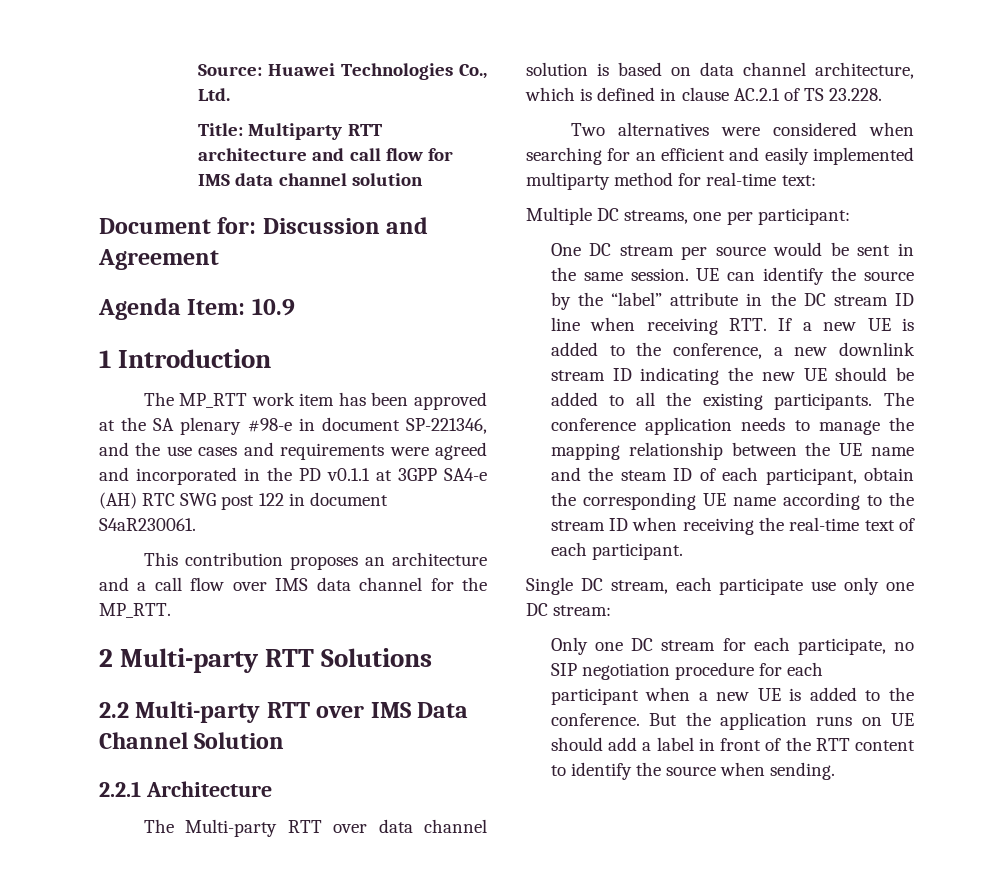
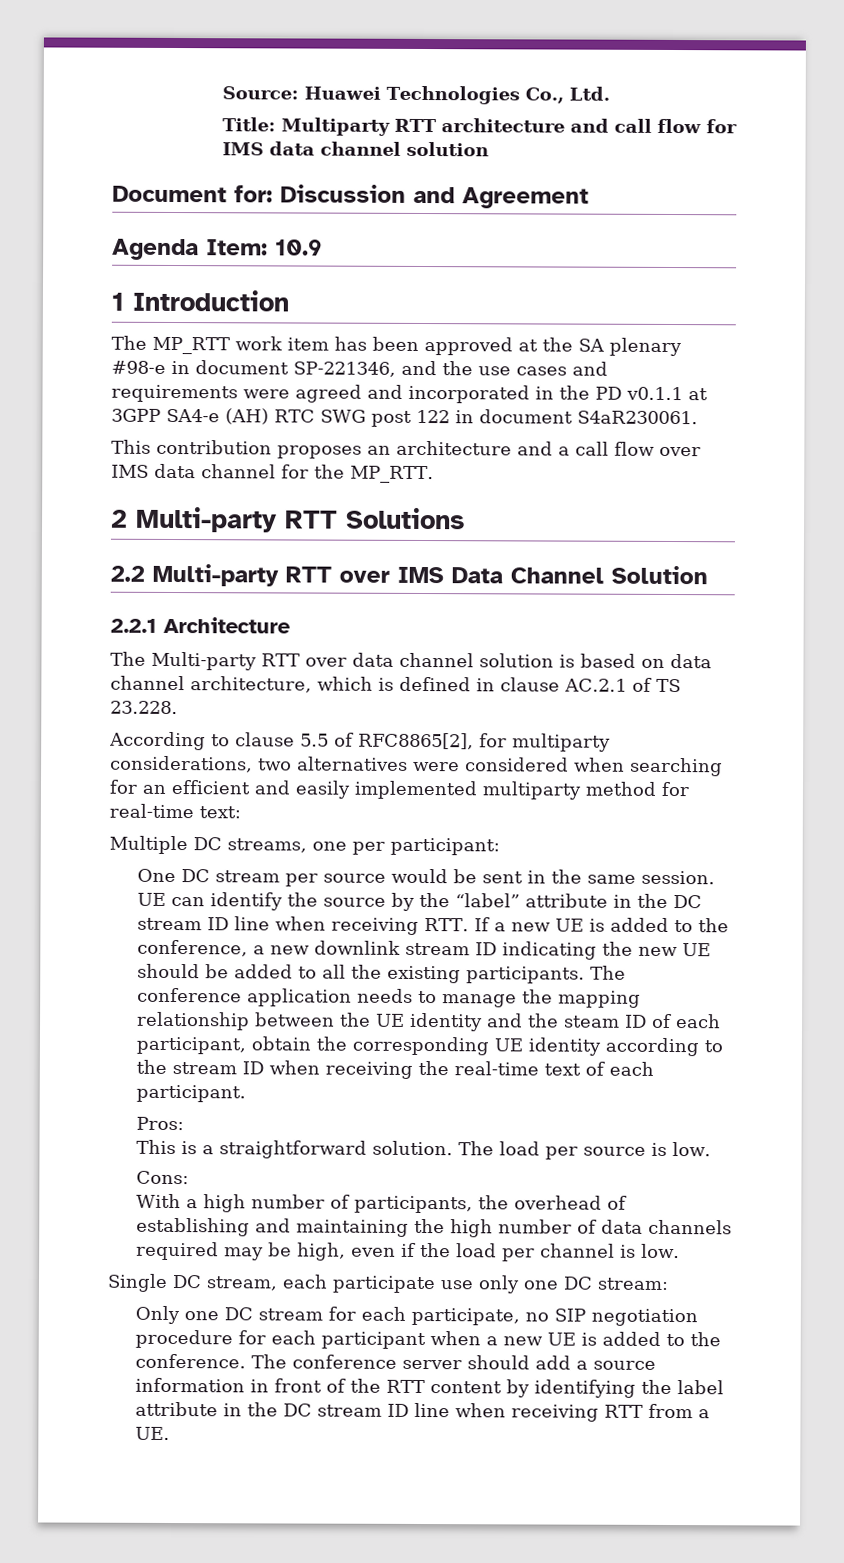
[570,123,605,136] Two -> [109,731,611,752] [110,755,292,773] According to clause 5.5 of RFC8865[2], for multiparty considerations, two
[871,447,914,456] name -> [408,1012,483,1032] identity
[732,497,776,506] name -> [527,1037,601,1056] identity
(683, 551) none -> [135,1116,184,1131] [135,1139,711,1160] [135,1170,189,1185] [135,1193,627,1214] [135,1217,732,1238] [135,1241,680,1262] // Pros: // This is a straightforward solution. The load per source is low. // Cons: // With a high number of participants, the overhead of establishing and maintaining the high number of data channels required may be high, even if the load per channel is low.
[649,712,914,730] But the application runs on UE -> [250,1354,462,1370] The conference server
[656,737,694,751] label -> [592,1360,656,1370] [134,1377,245,1393] source information
[550,762,836,780] to identify the source when sending. -> [505,1379,724,1398] [134,1401,710,1422] [134,1426,170,1440] by identifying the label attribute in the DC stream ID line when receiving RTT from a UE.

